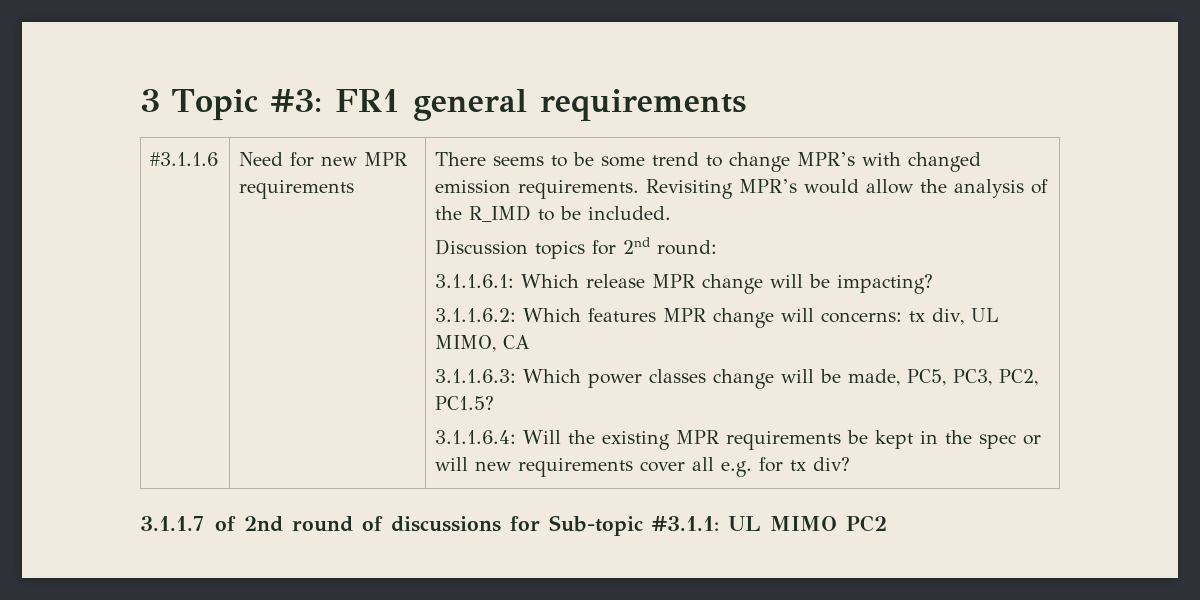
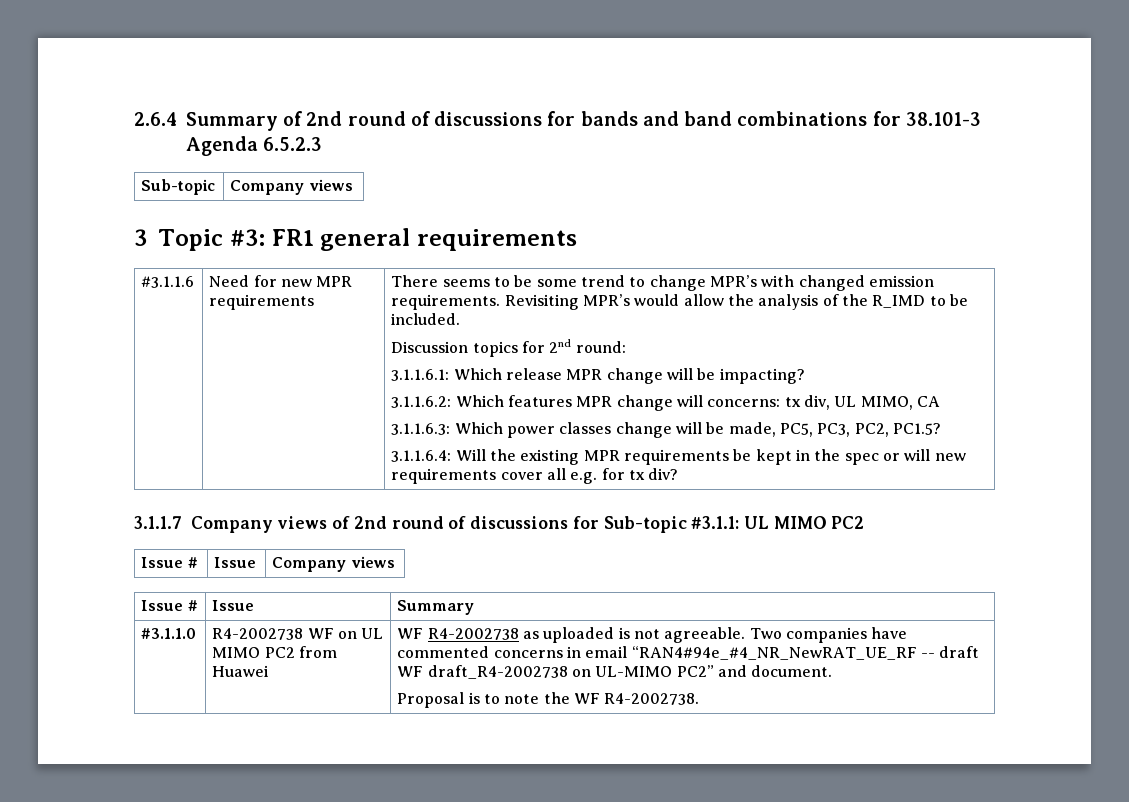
(140, 100) none -> [134,111,981,131] [185,136,323,156] [141,179,216,195] [230,179,353,195] 2.6.4 Summary of 2nd round of discussions for bands and band combinations for 38.101-3 Agenda 6.5.2.3 // Sub-topic | Company views //
(204, 523) none -> [190,516,328,533] Company views
(887, 523) none -> [141,557,198,568] [214,557,257,568] [272,556,395,572] [141,600,198,611] [212,600,255,611] [397,600,475,615] [141,628,197,639] [212,628,384,640] [212,646,338,658] [212,665,270,677] [397,627,908,643] [397,646,980,660] [397,665,833,679] [397,692,700,708] // Issue # | Issue | Company views // Issue # | Issue | Summary // #3.1.1.0 | R4-2002738 WF on UL MIMO PC2 from Huawei | WF R4-2002738 as uploaded is not agreeable. Two companies have commented concerns in email “RAN4#94e_#4_NR_NewRAT_UE_RF -- draft WF draft_R4-2002738 on UL-MIMO PC2” and document. // Proposal is to note the WF R4-2002738.

